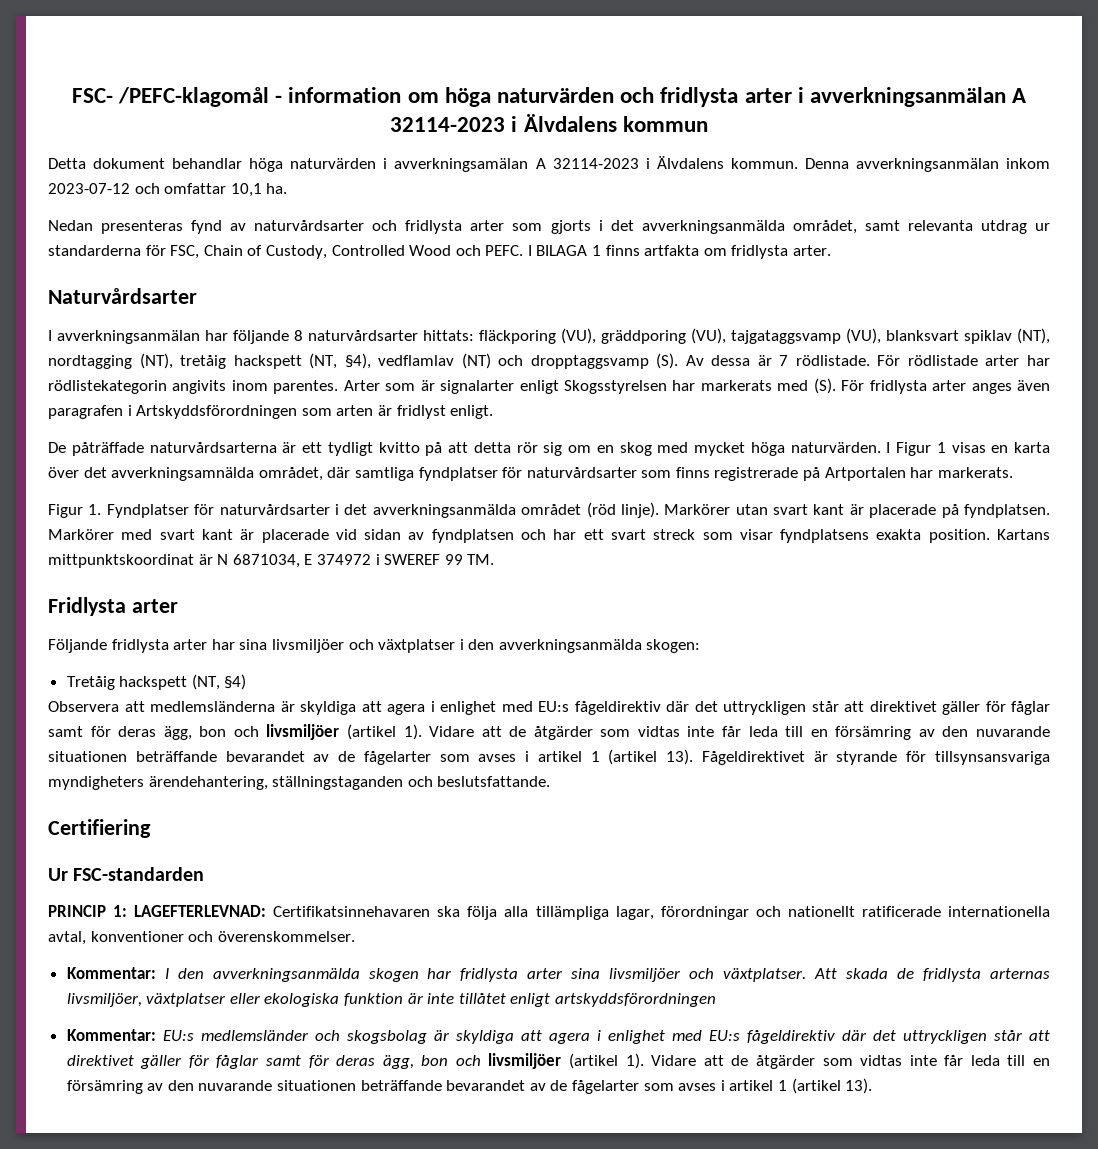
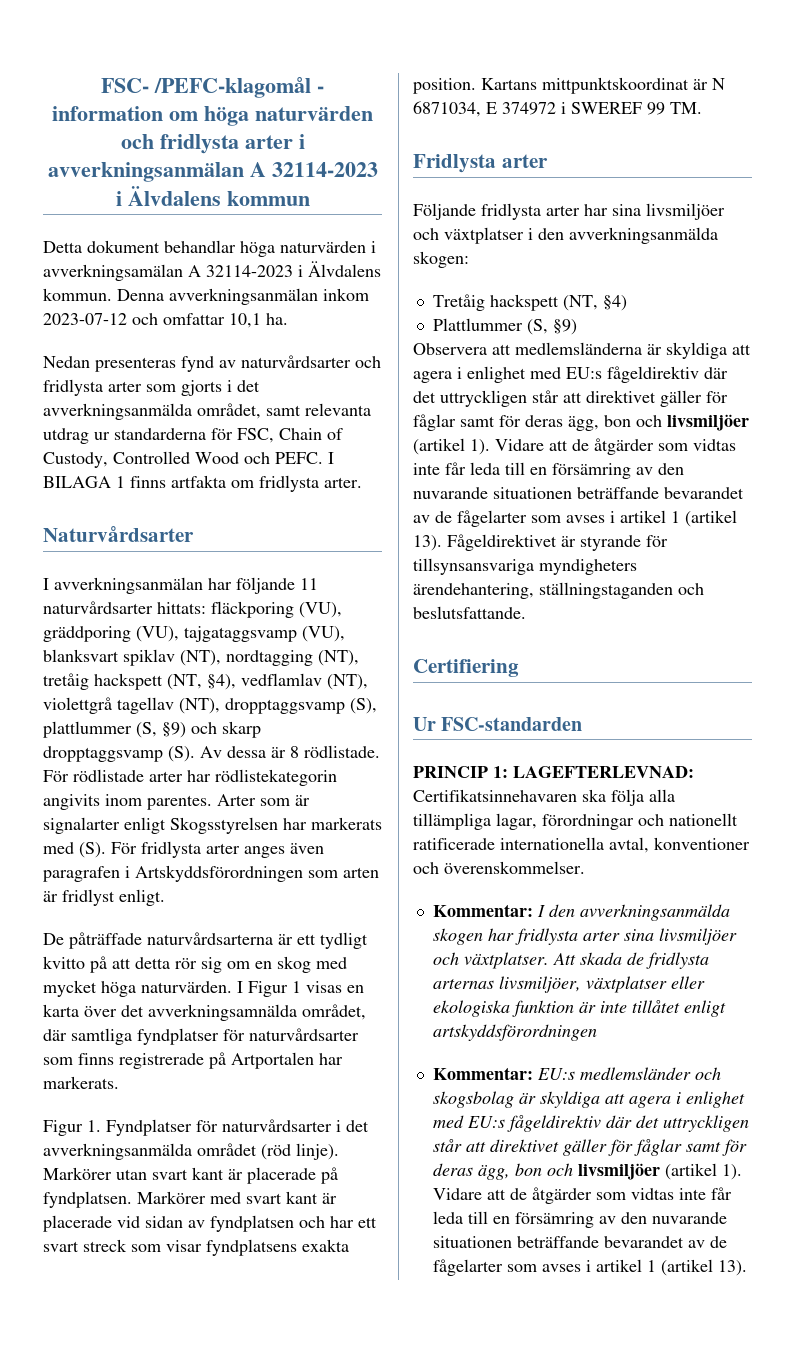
[294,330,303,341] 8 -> [300,578,318,590] 11
[461,353,524,369] (NT) och -> [327,674,368,690] [43,697,377,714] [43,721,261,738] (NT), violettgrå tagellav (NT), dropptaggsvamp (S), plattlummer (S, §9) och skarp
[779,355,789,366] 7 -> [290,746,299,758] 8
(247, 682) none -> [432,318,577,335] // Plattlummer (S, §9)

